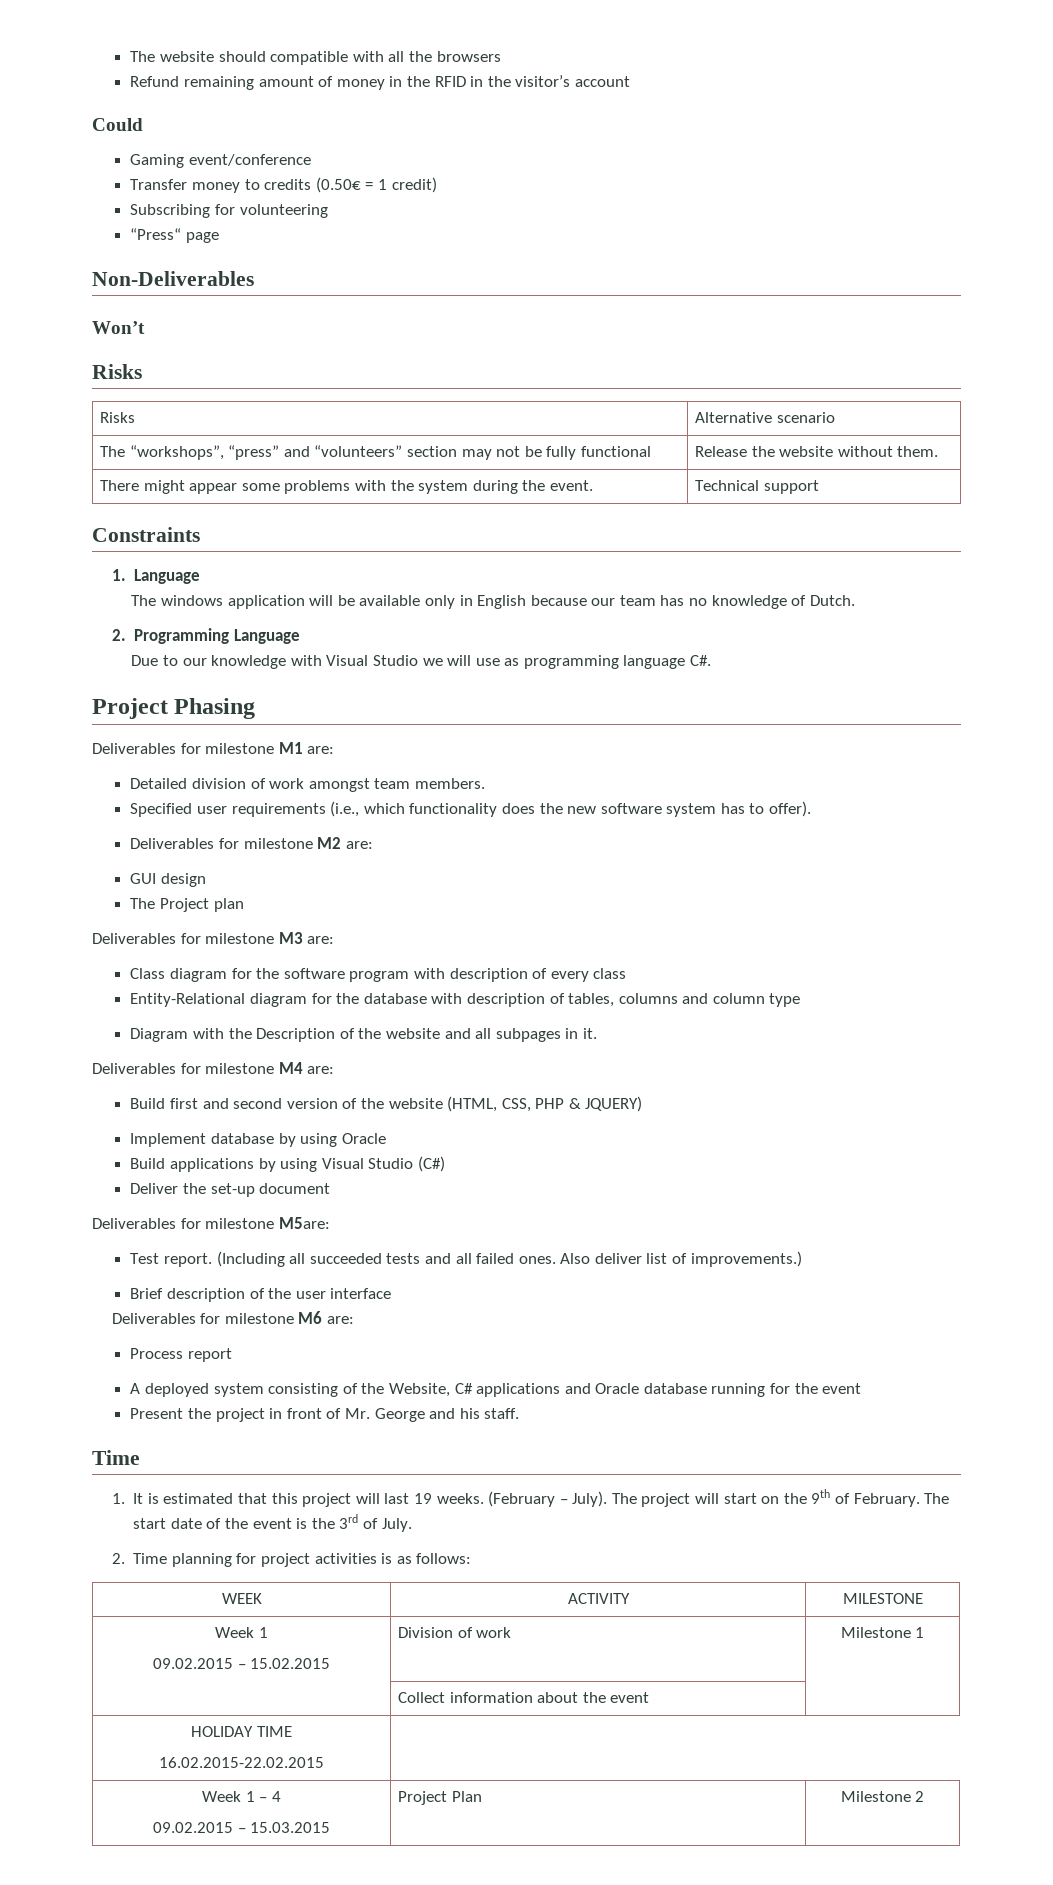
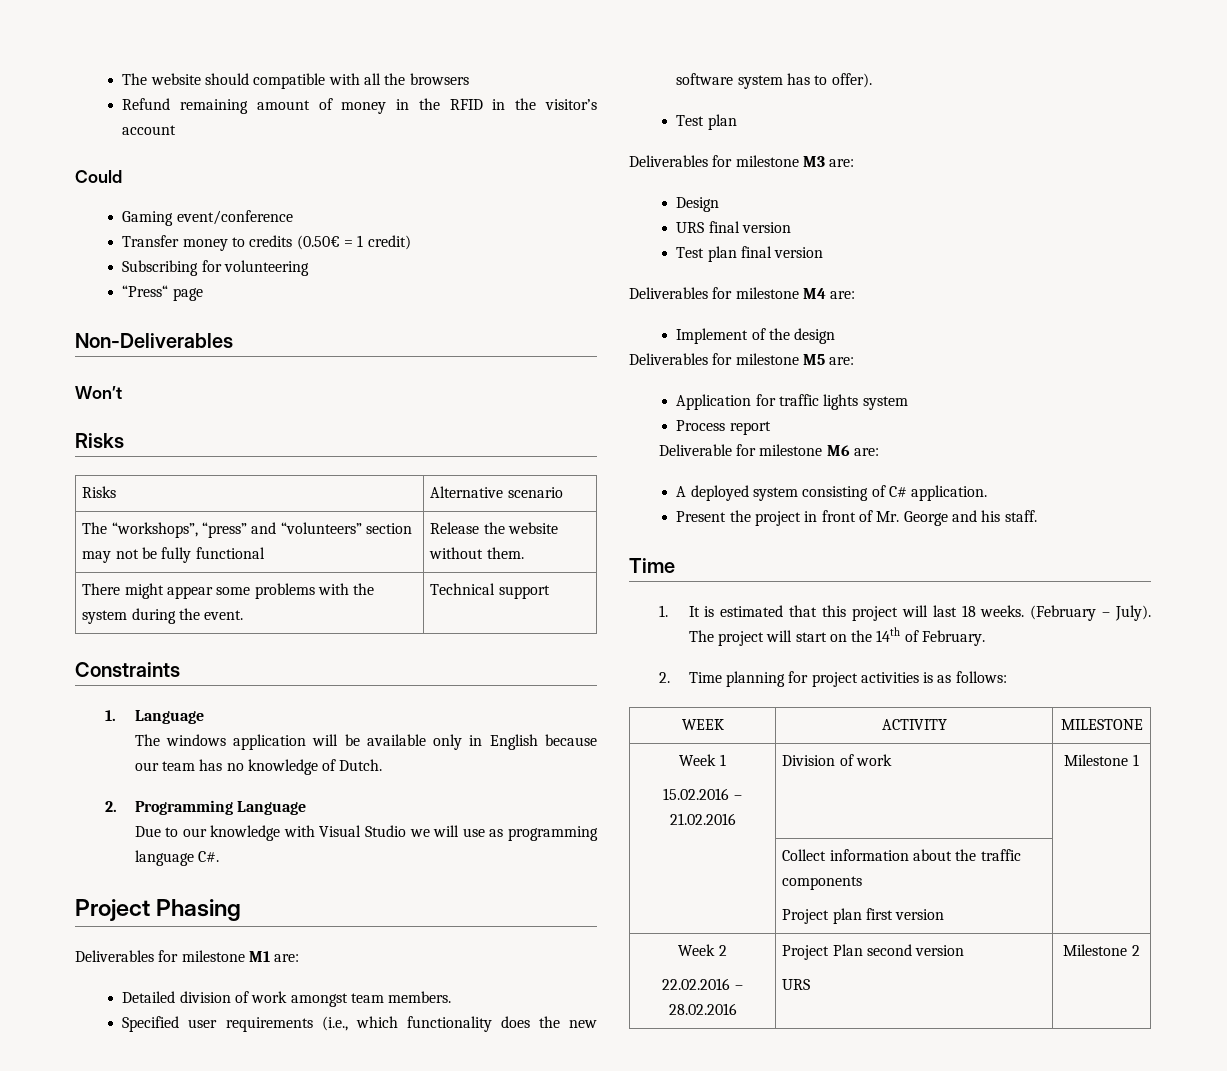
[130,837,373,849] [130,873,206,887] [130,898,209,912] Deliverables for milestone M2 are: // GUI design // The Project -> [676,115,705,126] Test
[130,968,627,982] [130,993,801,1007] [130,1028,597,1042] Class diagram for the software program with description of every class // Entity-Relational diagram for the database with description of tables, columns and column type // Diagram with the Description of the website and all subpages in it. -> [676,197,720,212] [676,221,792,233] [676,246,824,262] Design // URS final version // Test plan final version
[130,1096,643,1112] [130,1133,386,1147] [130,1156,445,1172] [130,1183,331,1197] [92,1217,330,1229] [130,1251,802,1267] [130,1288,392,1302] [111,1313,196,1324] Build first and second version of the website (HTML, CSS, PHP & JQUERY) // Implement database by using Oracle // Build applications by using Visual Studio (C#) // Deliver the set-up document // Deliverables for milestone M5are: // Test report. (Including all succeeded tests and all failed ones. Also deliver list of improvements.) // Brief description of the user interface // Deliverables -> [676,328,836,344] [629,353,855,365] [676,394,908,410] [676,420,771,435] [658,444,732,456] Implement of the design // Deliverables for milestone M5 are: // Application for traffic lights system // Process report // Deliverable
[130,1348,232,1362] // Process report -> (880, 452) none
[361,1383,862,1397] the Website, C# applications and Oracle database running for the event -> [888,485,988,501] C# application.
[413,1493,432,1504] 19 -> [961,605,976,617] 18
[811,1489,831,1504] 9th -> [876,627,901,642] 14th
[924,1493,950,1504] [133,1514,412,1532] The start date of the event is the 3rd of July. -> (986, 638) none
[152,1658,331,1669] 09.02.2015 – 15.02.2015 -> [663,788,742,800] [669,813,736,825] 15.02.2016 – 21.02.2016
[610,1692,650,1703] [191,1726,292,1737] [159,1757,324,1768] [202,1791,281,1802] [152,1822,331,1833] event | // HOLIDAY TIME // 16.02.2015-22.02.2015 // Week 1 – 4 // 09.02.2015 – 15.03.2015 -> [980,849,1021,861] [782,876,863,890] [782,908,945,924] [678,944,727,956] [662,978,743,990] [668,1003,737,1015] traffic components // Project plan first version | // Week 2 // 22.02.2016 – 28.02.2016
(482, 1796) none -> [867,944,965,956] [782,979,811,990] second version // URS

